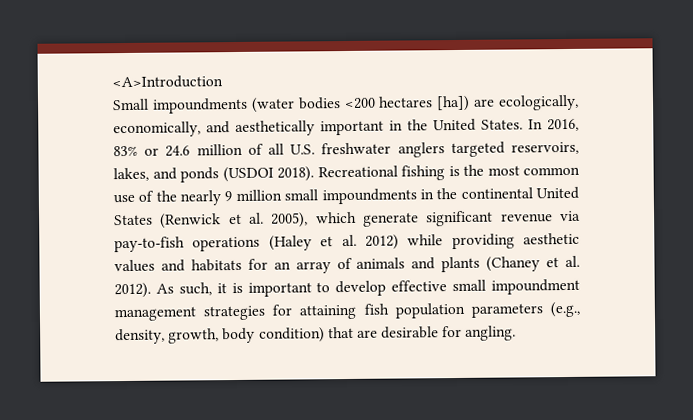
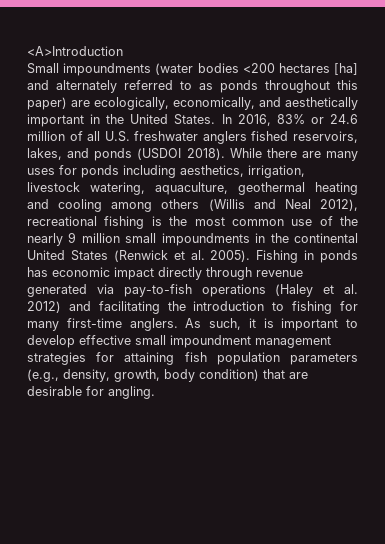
[436,95,471,112] [ha]) -> [333,63,358,75] [27,80,358,93] [27,97,67,110] [ha] and alternately referred to as ponds throughout this paper)
[450,141,505,158] targeted -> [251,131,289,141] fished
[317,165,398,178] Recreational -> [229,148,358,161] [27,165,305,178] [27,182,358,195] [27,199,358,212] [27,216,97,226] While there are many uses for ponds including aesthetics, irrigation, livestock watering, aquaculture, geothermal heating and cooling among others (Willis and Neal 2012), recreational
[271,210,553,228] 2005), which generate significant revenue -> [210,250,358,263] [27,267,303,280] [27,284,87,297] 2005). Fishing in ponds has economic impact directly through revenue generated
[407,232,580,250] [114,255,580,274] [114,282,151,299] while providing aesthetic values and habitats for an array of animals and plants (Chaney et al. 2012). -> [68,301,358,314] [27,318,178,331] and facilitating the introduction to fishing for many first-time anglers.

